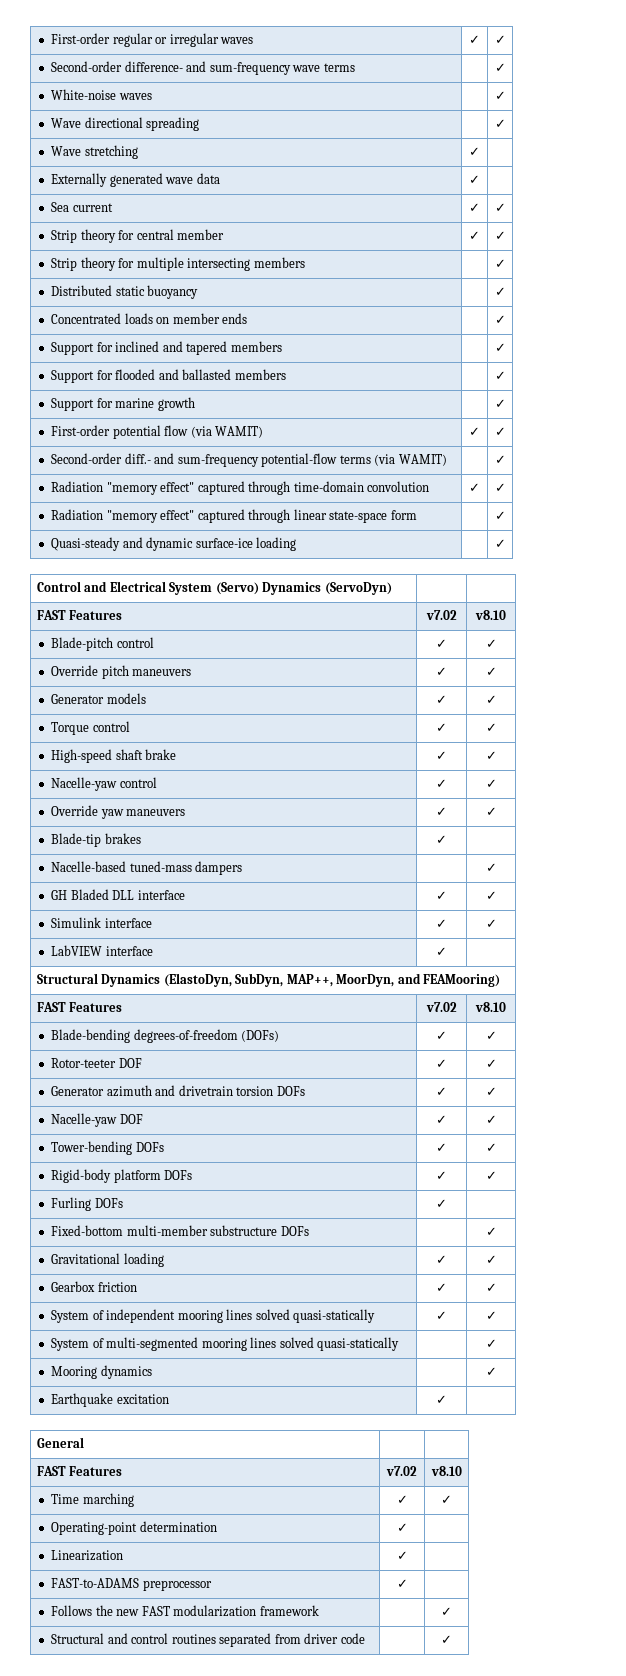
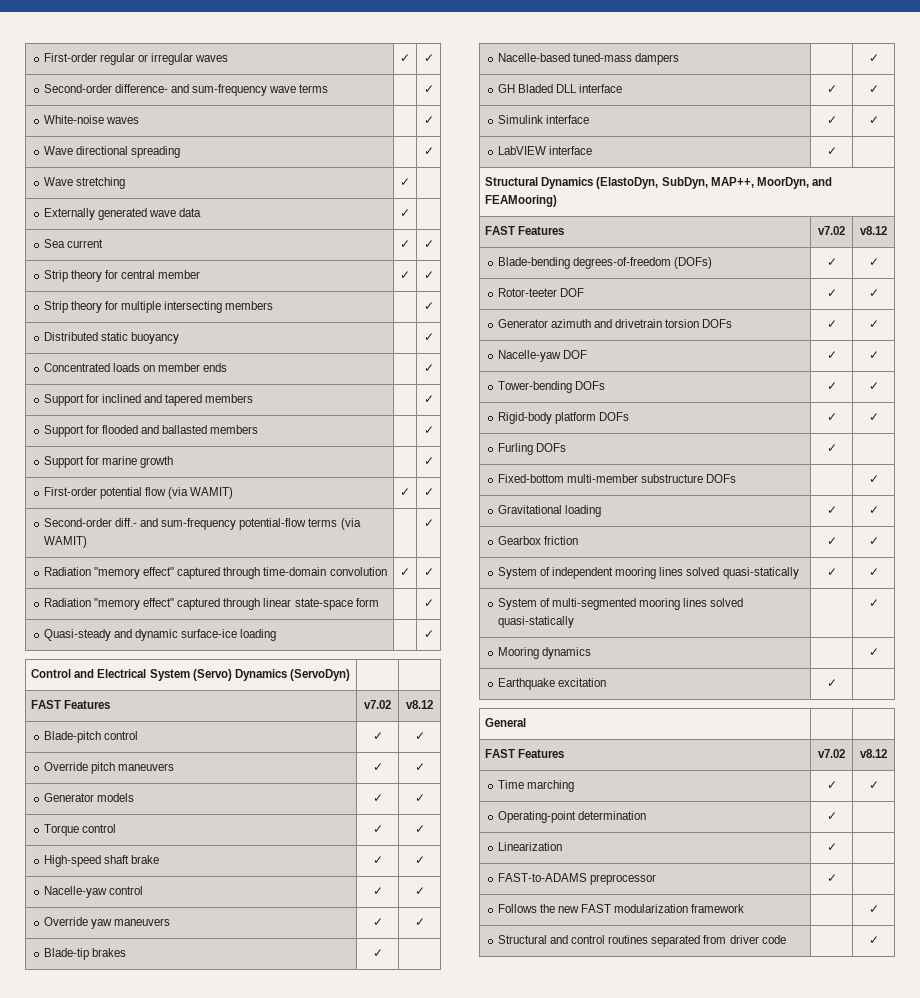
[475,610,506,620] v8.10 -> [406,700,433,709] v8.12
[475,1002,506,1012] v8.10 -> [860,226,887,235] v8.12
[430,1466,462,1476] v8.10 -> [860,749,887,758] v8.12

